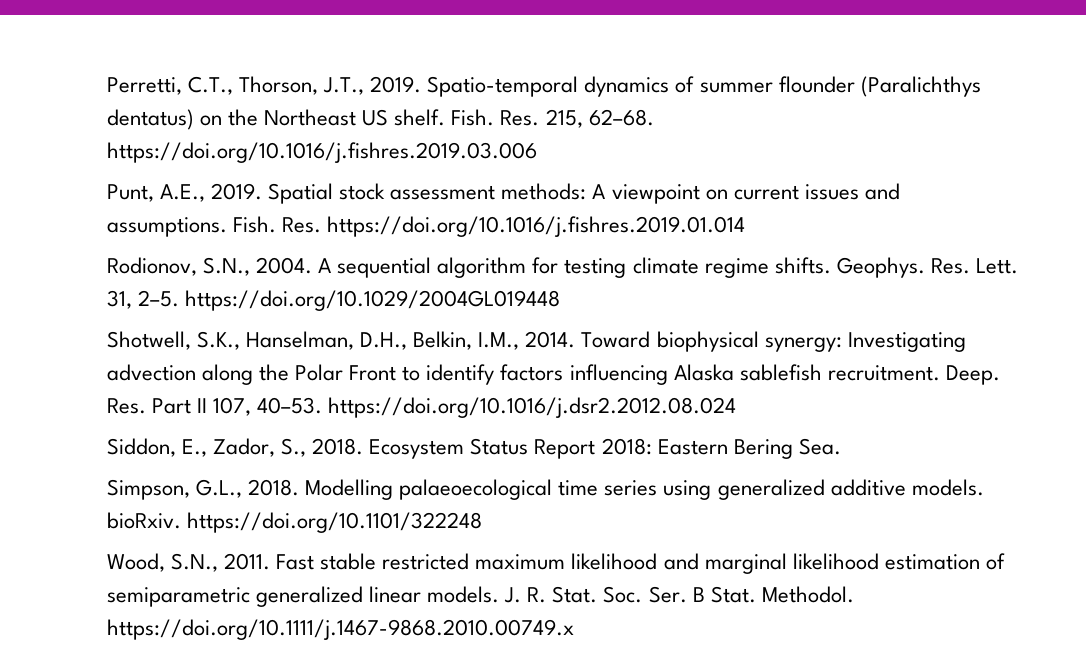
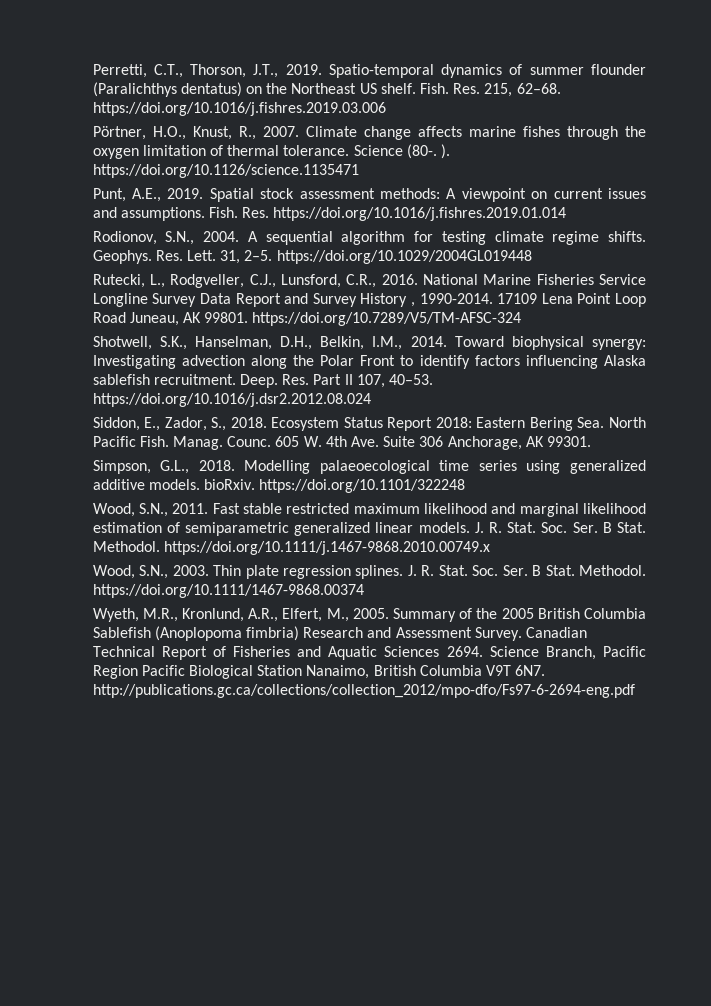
(537, 152) none -> [92,126,646,140] [92,144,451,159] [92,164,359,178] // Pörtner, H.O., Knust, R., 2007. Climate change affects marine fishes through the oxygen limitation of thermal tolerance. Science (80-. ). https://doi.org/10.1126/science.1135471
(561, 300) none -> [92,274,646,288] [92,293,646,307] [92,312,522,326] // Rutecki, L., Rodgveller, C.J., Lunsford, C.R., 2016. National Marine Fisheries Service Longline Survey Data Report and Survey History , 1990-2014. 17109 Lena Point Loop Road Juneau, AK 99801. https://doi.org/10.7289/V5/TM-AFSC-324
(841, 446) none -> [608,417,646,428] [92,436,591,450] North Pacific Fish. Manag. Counc. 605 W. 4th Ave. Suite 306 Anchorage, AK 99301.
(574, 629) none -> [92,565,646,579] [92,584,364,598] [92,608,647,622] [92,626,588,641] [92,646,646,660] [92,665,546,679] [92,684,635,698] // Wood, S.N., 2003. Thin plate regression splines. J. R. Stat. Soc. Ser. B Stat. Methodol. https://doi.org/10.1111/1467-9868.00374 // Wyeth, M.R., Kronlund, A.R., Elfert, M., 2005. Summary of the 2005 British Columbia Sablefish (Anoplopoma fimbria) Research and Assessment Survey. Canadian Technical Report of Fisheries and Aquatic Sciences 2694. Science Branch, Pacific Region Pacific Biological Station Nanaimo, British Columbia V9T 6N7. http://publications.gc.ca/collections/collection_2012/mpo-dfo/Fs97-6-2694-eng.pdf

